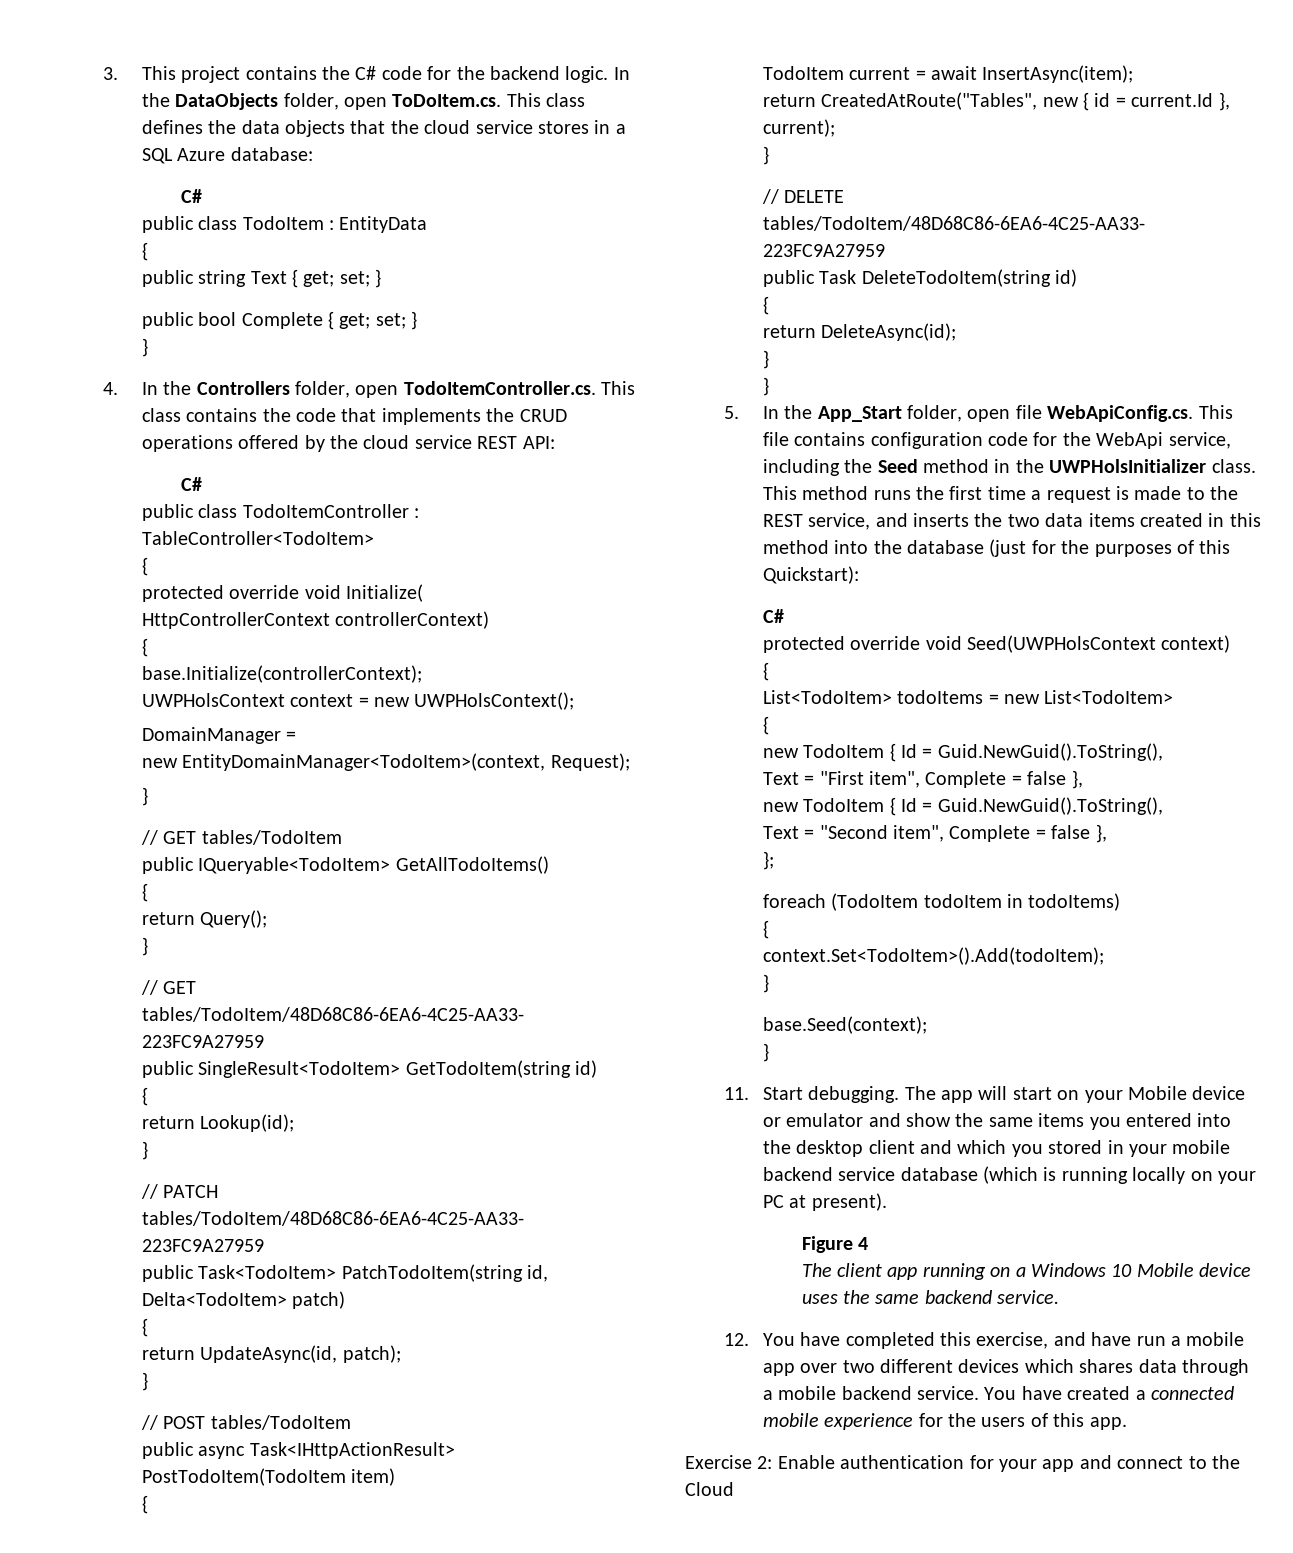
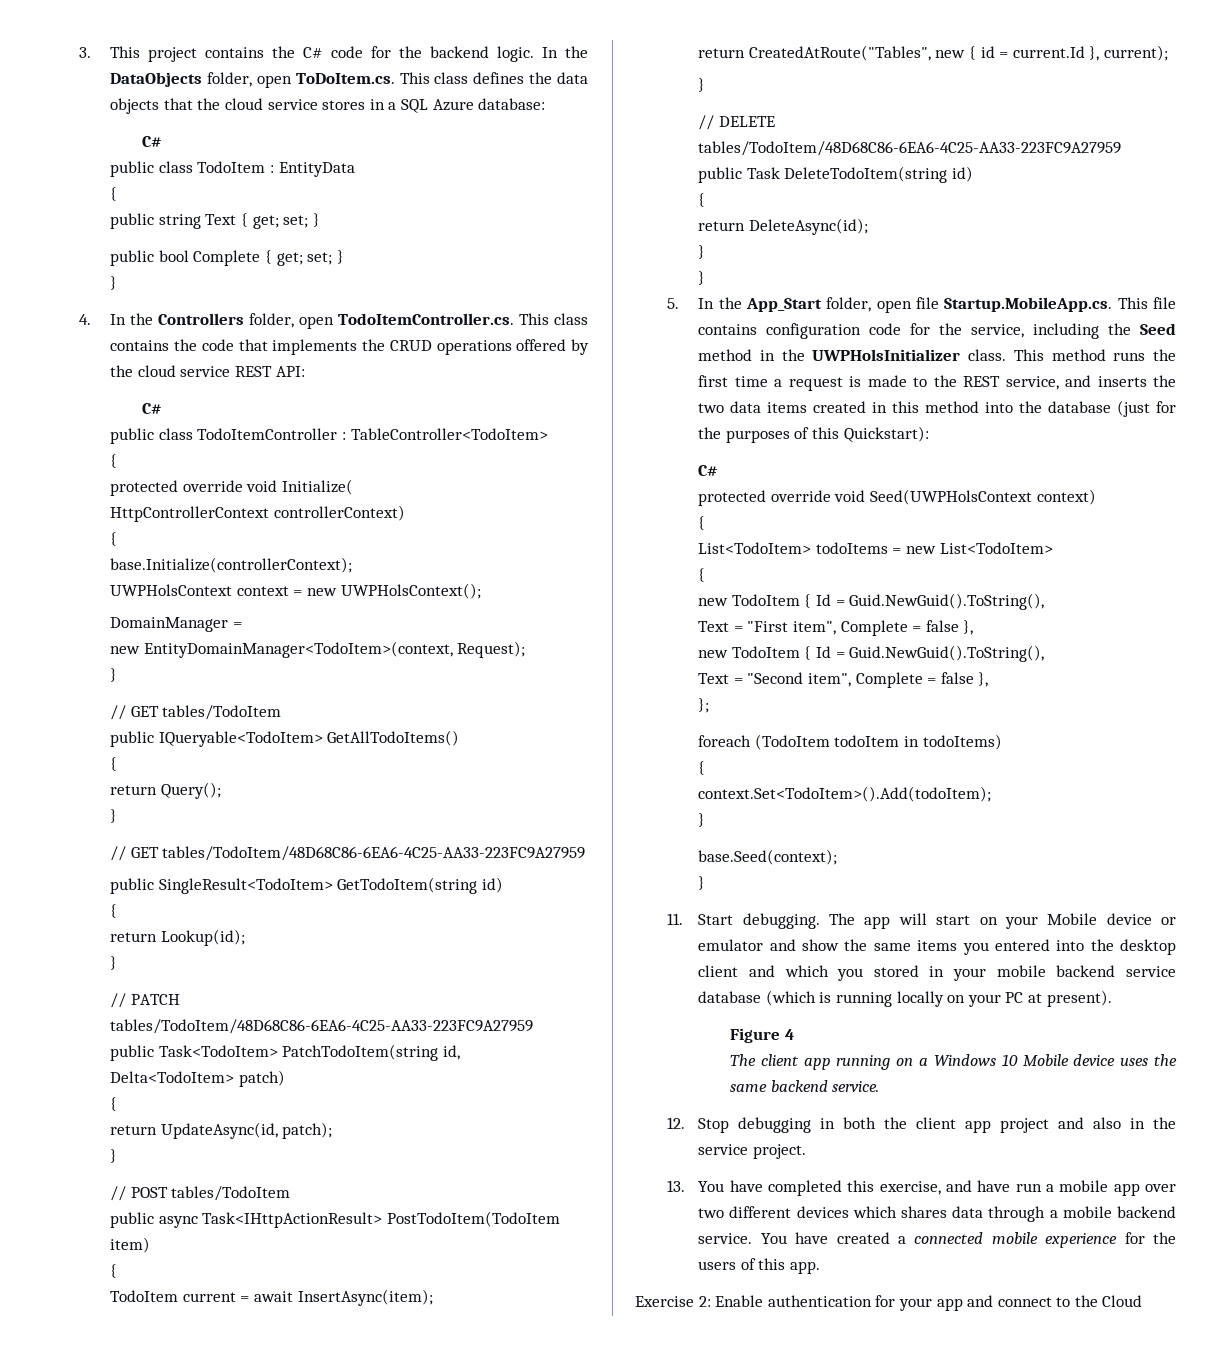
[1047,405,1194,422] WebApiConfig.cs. -> [944,297,1113,312] Startup.MobileApp.cs.
[1096,432,1164,449] WebApi -> (963, 329) none
(749, 1339) none -> [698,1117,1176,1133] [698,1144,806,1159] [666,1180,685,1192] Stop debugging in both the client app project and also in the service project. // 13.

